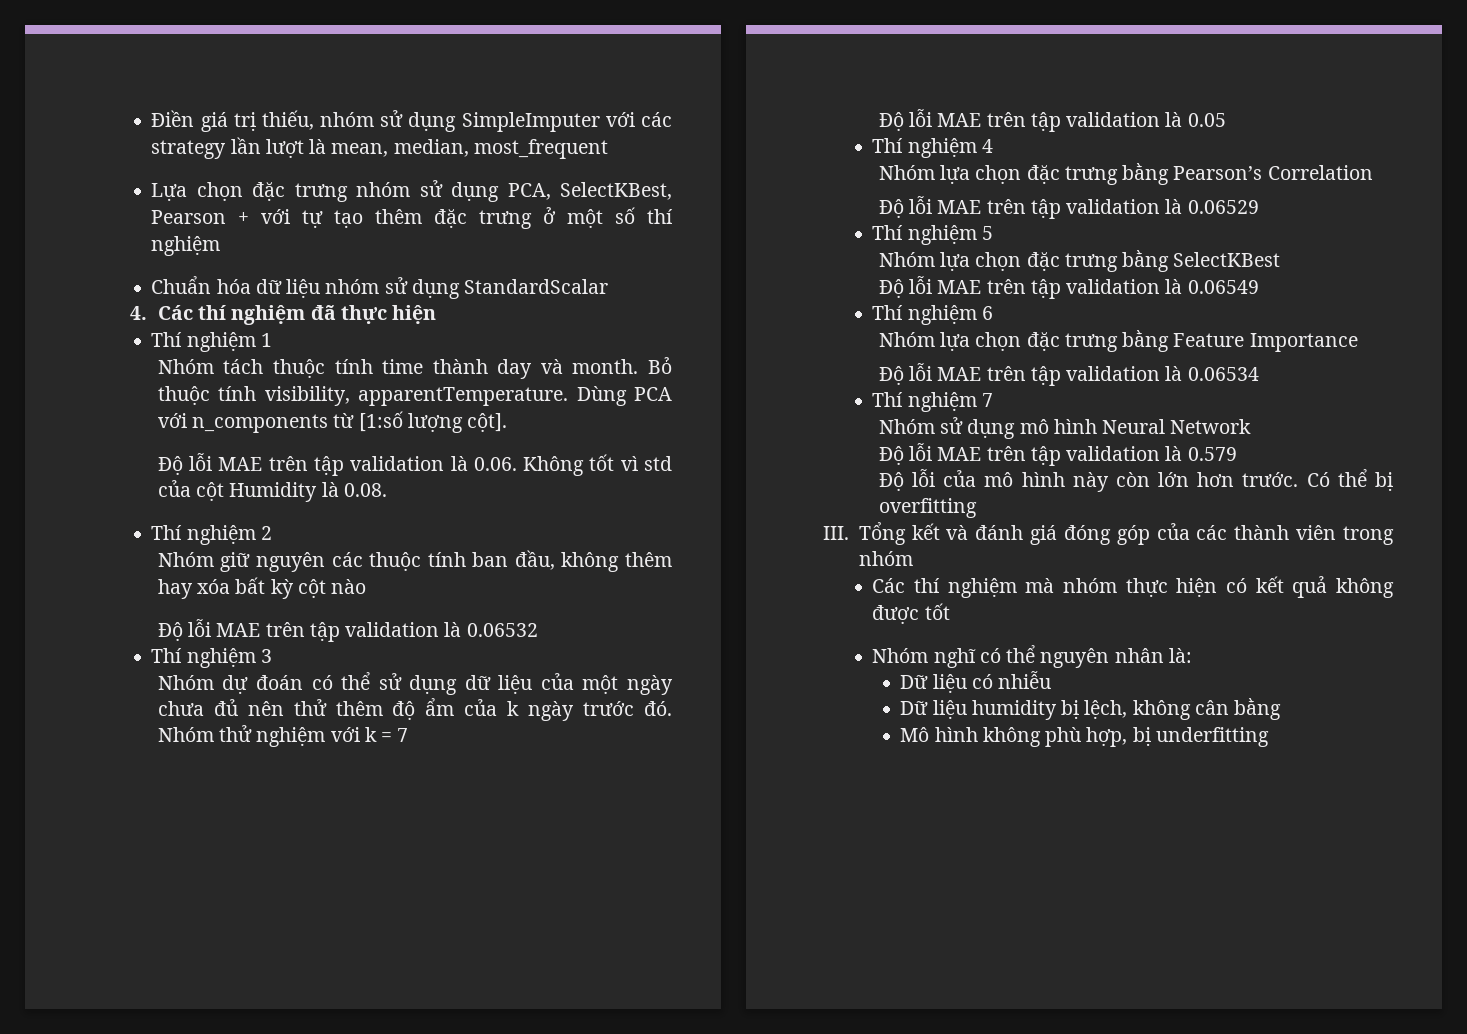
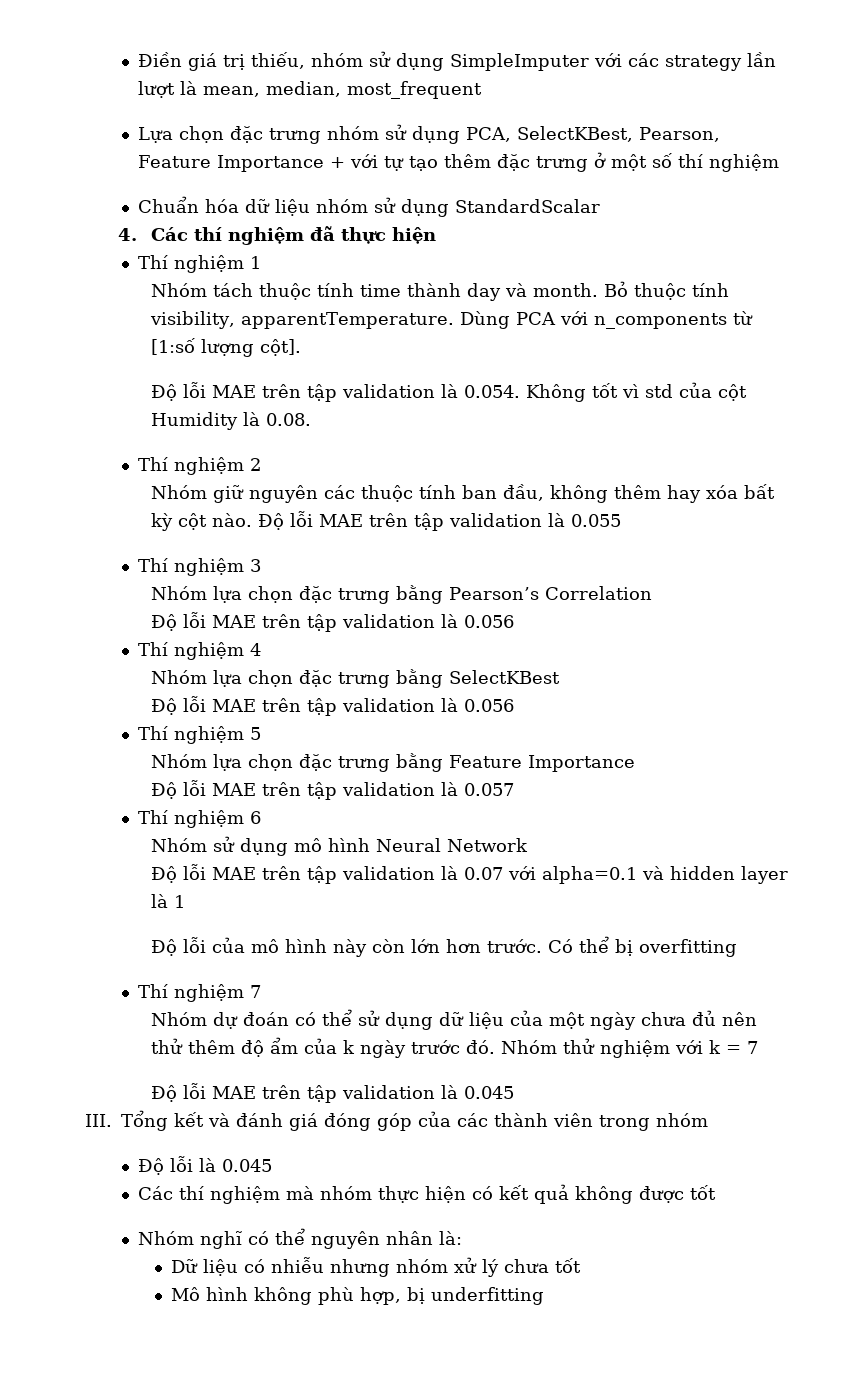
[151,210,227,224] Pearson -> [639,127,721,142] [138,155,325,172] Pearson, Feature Importance
[473,457,517,471] 0.06. -> [464,385,521,398] 0.054.
[331,579,367,594] [157,619,538,642] [151,648,272,668] nào // Độ lỗi MAE trên tập validation là 0.06532 // Thí nghiệm 3 -> [212,511,622,531] [138,558,262,576] [151,585,653,604] [151,612,515,632] [138,642,262,660] [151,669,561,688] [151,696,515,716] [138,726,262,744] [151,753,636,772] [151,780,515,800] [138,810,262,828] [151,836,529,856] [151,864,789,884] [151,894,186,908] [151,936,738,957] [138,984,262,1002] nào. Độ lỗi MAE trên tập validation là 0.055 // Thí nghiệm 3 // Nhóm lựa chọn đặc trưng bằng Pearson’s Correlation // Độ lỗi MAE trên tập validation là 0.056 // Thí nghiệm 4 // Nhóm lựa chọn đặc trưng bằng SelectKBest // Độ lỗi MAE trên tập validation là 0.056 // Thí nghiệm 5 // Nhóm lựa chọn đặc trưng bằng Feature Importance // Độ lỗi MAE trên tập validation là 0.057 // Thí nghiệm 6 // Nhóm sử dụng mô hình Neural Network // Độ lỗi MAE trên tập validation là 0.07 với alpha=0.1 và hidden layer là 1 // Độ lỗi của mô hình này còn lớn hơn trước. Có thể bị overfitting // Thí nghiệm 7
[1187,113,1226,127] [872,138,993,158] [878,163,1373,185] [878,196,1259,219] [872,225,993,245] [878,250,1281,272] [878,276,1259,299] [872,305,993,325] [878,330,1358,352] [878,363,1259,386] [872,392,993,412] [878,417,1252,439] [878,443,1237,466] [878,469,1393,492] [878,498,977,518] 0.05 // Thí nghiệm 4 // Nhóm lựa chọn đặc trưng bằng Pearson’s Correlation // Độ lỗi MAE trên tập validation là 0.06529 // Thí nghiệm 5 // Nhóm lựa chọn đặc trưng bằng SelectKBest // Độ lỗi MAE trên tập validation là 0.06549 // Thí nghiệm 6 // Nhóm lựa chọn đặc trưng bằng Feature Importance // Độ lỗi MAE trên tập validation là 0.06534 // Thí nghiệm 7 // Nhóm sử dụng mô hình Neural Network // Độ lỗi MAE trên tập validation là 0.579 // Độ lỗi của mô hình này còn lớn hơn trước. Có thể bị overfitting -> [464,1086,515,1099] 0.045
(913, 558) none -> [138,1156,273,1175] // Độ lỗi là 0.045
[900,698,1282,720] // Dữ liệu humidity bị lệch, không cân bằng -> [330,1257,582,1277] nhưng nhóm xử lý chưa tốt

